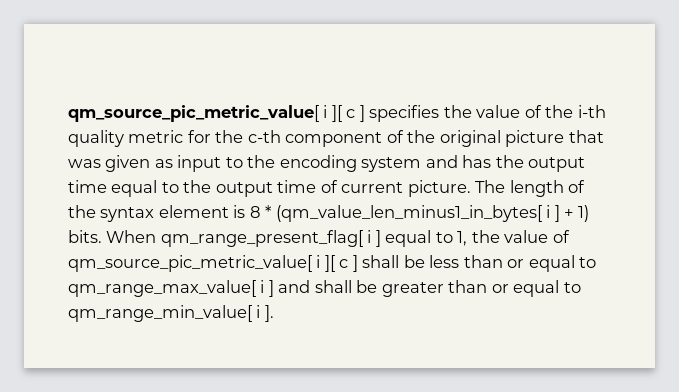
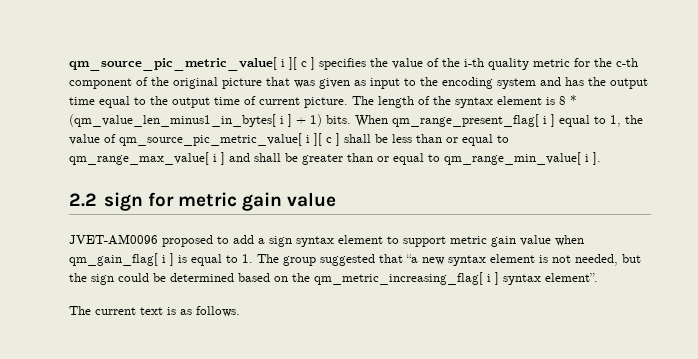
(274, 313) none -> [69,192,337,211] [69,234,584,247] [69,253,641,266] [69,272,598,285] [69,306,240,317] // 2.2 sign for metric gain value // JVET-AM0096 proposed to add a sign syntax element to support metric gain value when qm_gain_flag[ i ] is equal to 1. The group suggested that “a new syntax element is not needed, but the sign could be determined based on the qm_metric_increasing_flag[ i ] syntax element”. // The current text is as follows.

